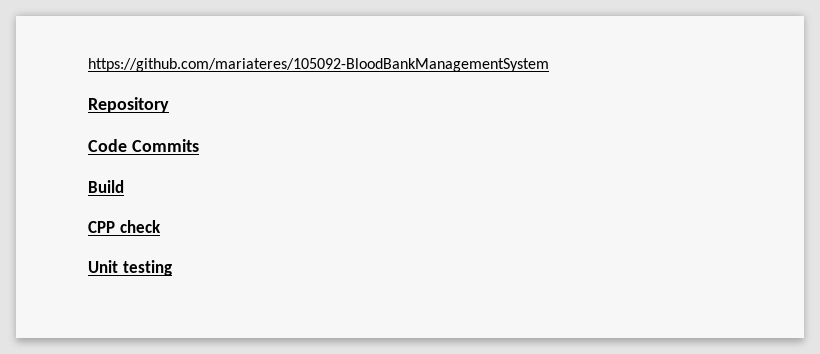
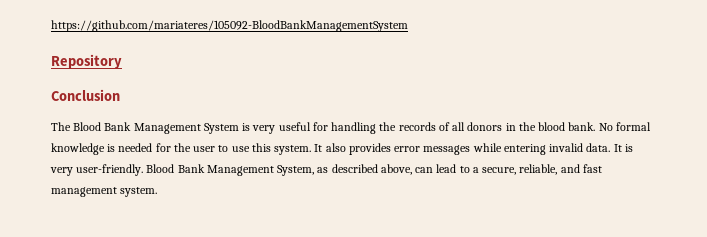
[88,139,199,152] [88,180,124,193] [88,220,161,233] [88,260,172,276] Code Commits // Build // CPP check // Unit testing -> [51,89,120,101] [51,122,651,134] [51,143,633,155] [50,164,602,176] [51,187,158,197] Conclusion // The Blood Bank Management System is very useful for handling the records of all donors in the blood bank. No formal knowledge is needed for the user to use this system. It also provides error messages while entering invalid data. It is very user-friendly. Blood Bank Management System, as described above, can lead to a secure, reliable, and fast management system.

